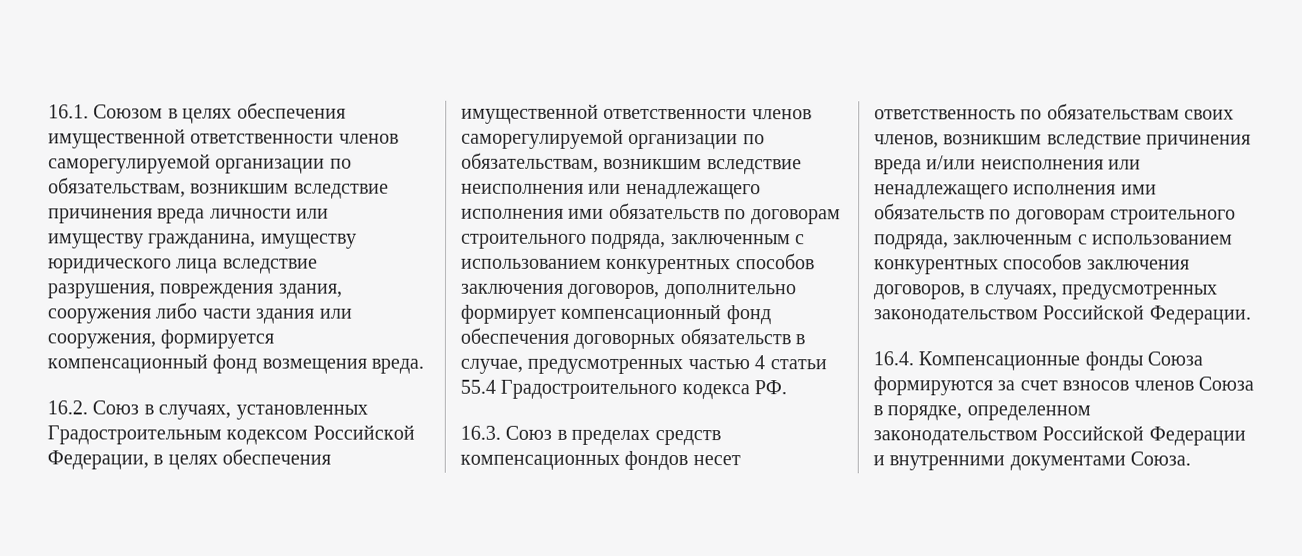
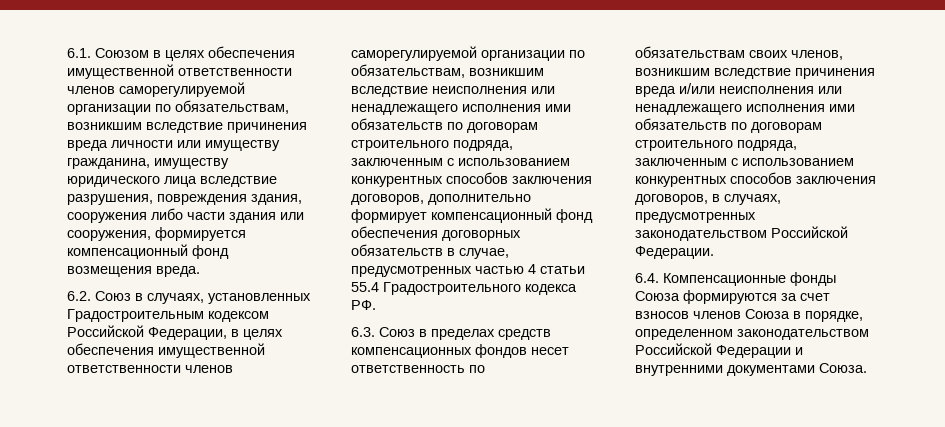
[48,104,89,119] 16.1. -> [67,48,91,58] 6.1.
[47,400,88,415] 16.2. -> [67,291,91,301] 6.2.
[460,425,501,440] 16.3. -> [351,327,375,337] 6.3.
[873,351,914,366] 16.4. -> [635,273,659,283] 6.4.

